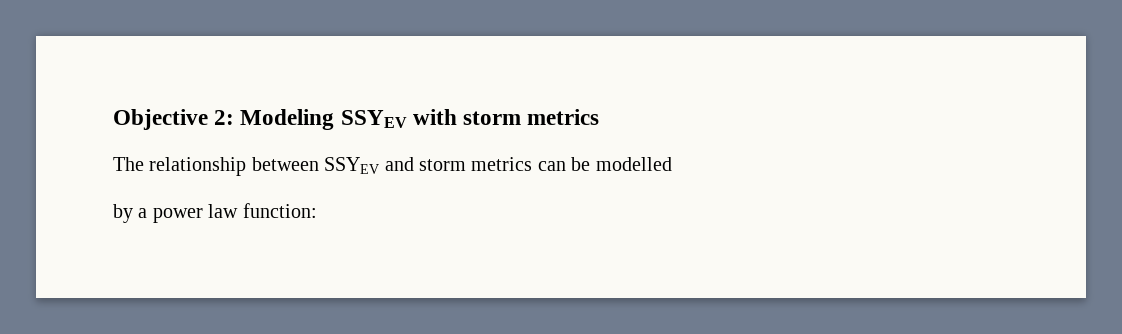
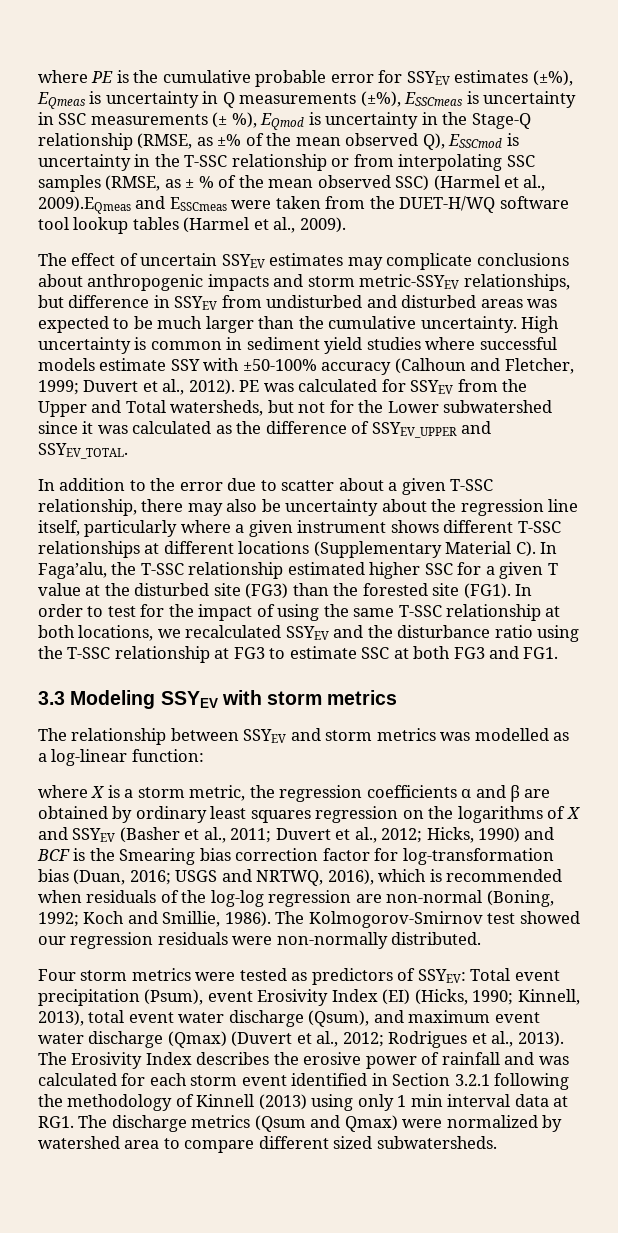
[113,109,235,130] Objective 2: -> [38,70,573,87] [37,91,577,109] [38,112,531,130] [38,133,519,150] [38,154,535,171] [38,175,546,192] [38,196,569,214] [38,217,346,234] [38,253,569,270] [38,274,570,291] [38,295,558,310] [38,316,560,333] [38,337,557,354] [38,358,574,375] [38,379,528,395] [38,400,553,417] [38,421,492,438] [38,443,128,459] [38,478,494,495] [38,499,579,516] [38,520,561,537] [38,541,558,558] [38,562,558,579] [38,583,533,599] [38,604,561,621] [38,625,580,642] [38,646,559,663] [38,691,65,705] where PE is the cumulative probable error for SSYEV estimates (±%), EQmeas is uncertainty in Q measurements (±%), ESSCmeas is uncertainty in SSC measurements (± %), EQmod is uncertainty in the Stage-Q relationship (RMSE, as ±% of the mean observed Q), ESSCmod is uncertainty in the T-SSC relationship or from interpolating SSC samples (RMSE, as ± % of the mean observed SSC) (Harmel et al., 2009).EQmeas and ESSCmeas were taken from the DUET-H/WQ software tool lookup tables (Harmel et al., 2009). // The effect of uncertain SSYEV estimates may complicate conclusions about anthropogenic impacts and storm metric-SSYEV relationships, but difference in SSYEV from undisturbed and disturbed areas was expected to be much larger than the cumulative uncertainty. High uncertainty is common in sediment yield studies where successful models estimate SSY with ±50-100% accuracy (Calhoun and Fletcher, 1999; Duvert et al., 2012). PE was calculated for SSYEV from the Upper and Total watersheds, but not for the Lower subwatershed since it was calculated as the difference of SSYEV_UPPER and SSYEV_TOTAL. // In addition to the error due to scatter about a given T-SSC relationship, there may also be uncertainty about the regression line itself, particularly where a given instrument shows different T-SSC relationships at different locations (Supplementary Material C). In Faga’alu, the T-SSC relationship estimated higher SSC for a given T value at the disturbed site (FG3) than the forested site (FG1). In order to test for the impact of using the same T-SSC relationship at both locations, we recalculated SSYEV and the disturbance ratio using the T-SSC relationship at FG3 to estimate SSC at both FG3 and FG1. // 3.3
[537,157,591,171] can be -> [440,732,471,741] was
[113,203,317,223] // by a power law function: -> [553,732,570,741] [38,749,204,766] [38,785,551,802] [38,806,580,823] [38,827,555,843] [37,848,554,865] [38,869,563,886] [38,890,554,907] [38,911,580,928] [38,932,482,949] [38,968,560,985] [38,989,580,1006] [38,1010,540,1027] [38,1031,564,1048] [38,1052,569,1069] [38,1073,570,1090] [38,1094,569,1111] [38,1115,563,1132] [38,1136,497,1153] as a log-linear function: // where X is a storm metric, the regression coefficients α and β are obtained by ordinary least squares regression on the logarithms of X and SSYEV (Basher et al., 2011; Duvert et al., 2012; Hicks, 1990) and BCF is the Smearing bias correction factor for log-transformation bias (Duan, 2016; USGS and NRTWQ, 2016), which is recommended when residuals of the log-log regression are non-normal (Boning, 1992; Koch and Smillie, 1986). The Kolmogorov-Smirnov test showed our regression residuals were non-normally distributed. // Four storm metrics were tested as predictors of SSYEV: Total event precipitation (Psum), event Erosivity Index (EI) (Hicks, 1990; Kinnell, 2013), total event water discharge (Qsum), and maximum event water discharge (Qmax) (Duvert et al., 2012; Rodrigues et al., 2013). The Erosivity Index describes the erosive power of rainfall and was calculated for each storm event identified in Section 3.2.1 following the methodology of Kinnell (2013) using only 1 min interval data at RG1. The discharge metrics (Qsum and Qmax) were normalized by watershed area to compare different sized subwatersheds.

